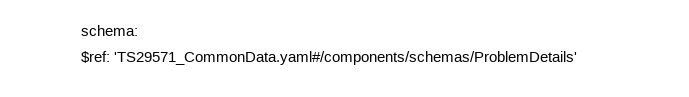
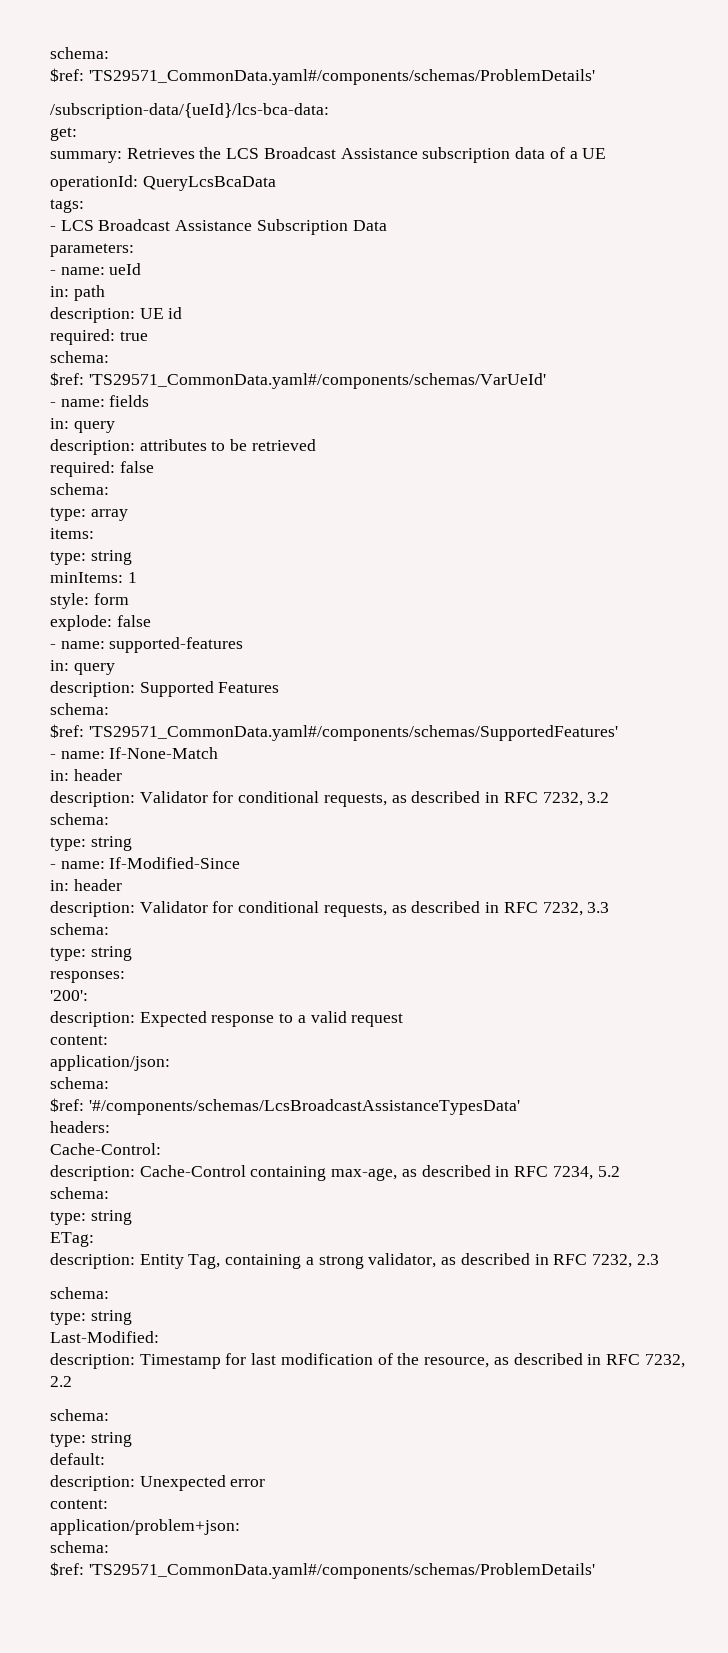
[81,25,138,36] [81,51,578,65] schema: // $ref: 'TS29571_CommonData.yaml#/components/schemas/ProblemDetails' -> [50,47,109,59] [50,68,595,85] [50,103,329,119] [50,127,77,141] [50,147,607,163] [50,175,276,191] [50,199,84,213] [50,219,387,235] [50,243,134,257] [50,263,142,275] [50,285,105,301] [50,307,183,323] [50,329,148,345] [50,351,109,363] [50,372,546,389] [50,395,150,407] [50,418,115,433] [50,439,316,455] [50,461,154,477] [50,483,109,495] [50,507,128,521] [50,528,94,539] [50,550,132,565] [50,572,137,583] [50,593,129,609] [50,615,151,631] [50,637,244,653] [50,660,115,675] [50,681,280,697] [50,703,109,715] [50,724,618,741] [50,747,219,759] [50,769,122,781] [50,791,610,807] [50,813,109,825] [50,836,132,851] [50,857,241,869] [50,879,122,891] [50,901,610,917] [50,923,109,935] [50,946,132,961] [50,971,125,983] [50,990,88,1001] [50,1011,404,1027] [50,1035,108,1045] [50,1055,170,1071] [50,1077,109,1089] [50,1098,520,1115] [50,1121,110,1133] [50,1143,161,1155] [50,1165,620,1181] [50,1187,109,1199] [50,1210,132,1225] [50,1232,94,1247] [50,1253,659,1269] [50,1287,109,1299] [50,1310,132,1325] [50,1331,159,1343] [50,1353,685,1369] [50,1376,72,1387] [50,1409,109,1421] [50,1432,132,1447] [50,1453,105,1465] [50,1475,266,1491] [50,1499,108,1509] [50,1519,240,1535] [50,1541,109,1553] [50,1562,595,1579] schema: // $ref: 'TS29571_CommonData.yaml#/components/schemas/ProblemDetails' // /subscription-data/{ueId}/lcs-bca-data: // get: // summary: Retrieves the LCS Broadcast Assistance subscription data of a UE // operationId: QueryLcsBcaData // tags: // - LCS Broadcast Assistance Subscription Data // parameters: // - name: ueId // in: path // description: UE id // required: true // schema: // $ref: 'TS29571_CommonData.yaml#/components/schemas/VarUeId' // - name: fields // in: query // description: attributes to be retrieved // required: false // schema: // type: array // items: // type: string // minItems: 1 // style: form // explode: false // - name: supported-features // in: query // description: Supported Features // schema: // $ref: 'TS29571_CommonData.yaml#/components/schemas/SupportedFeatures' // - name: If-None-Match // in: header // description: Validator for conditional requests, as described in RFC 7232, 3.2 // schema: // type: string // - name: If-Modified-Since // in: header // description: Validator for conditional requests, as described in RFC 7232, 3.3 // schema: // type: string // responses: // '200': // description: Expected response to a valid request // content: // application/json: // schema: // $ref: '#/components/schemas/LcsBroadcastAssistanceTypesData' // headers: // Cache-Control: // description: Cache-Control containing max-age, as described in RFC 7234, 5.2 // schema: // type: string // ETag: // description: Entity Tag, containing a strong validator, as described in RFC 7232, 2.3 // schema: // type: string // Last-Modified: // description: Timestamp for last modification of the resource, as described in RFC 7232, 2.2 // schema: // type: string // default: // description: Unexpected error // content: // application/problem+json: // schema: // $ref: 'TS29571_CommonData.yaml#/components/schemas/ProblemDetails'

